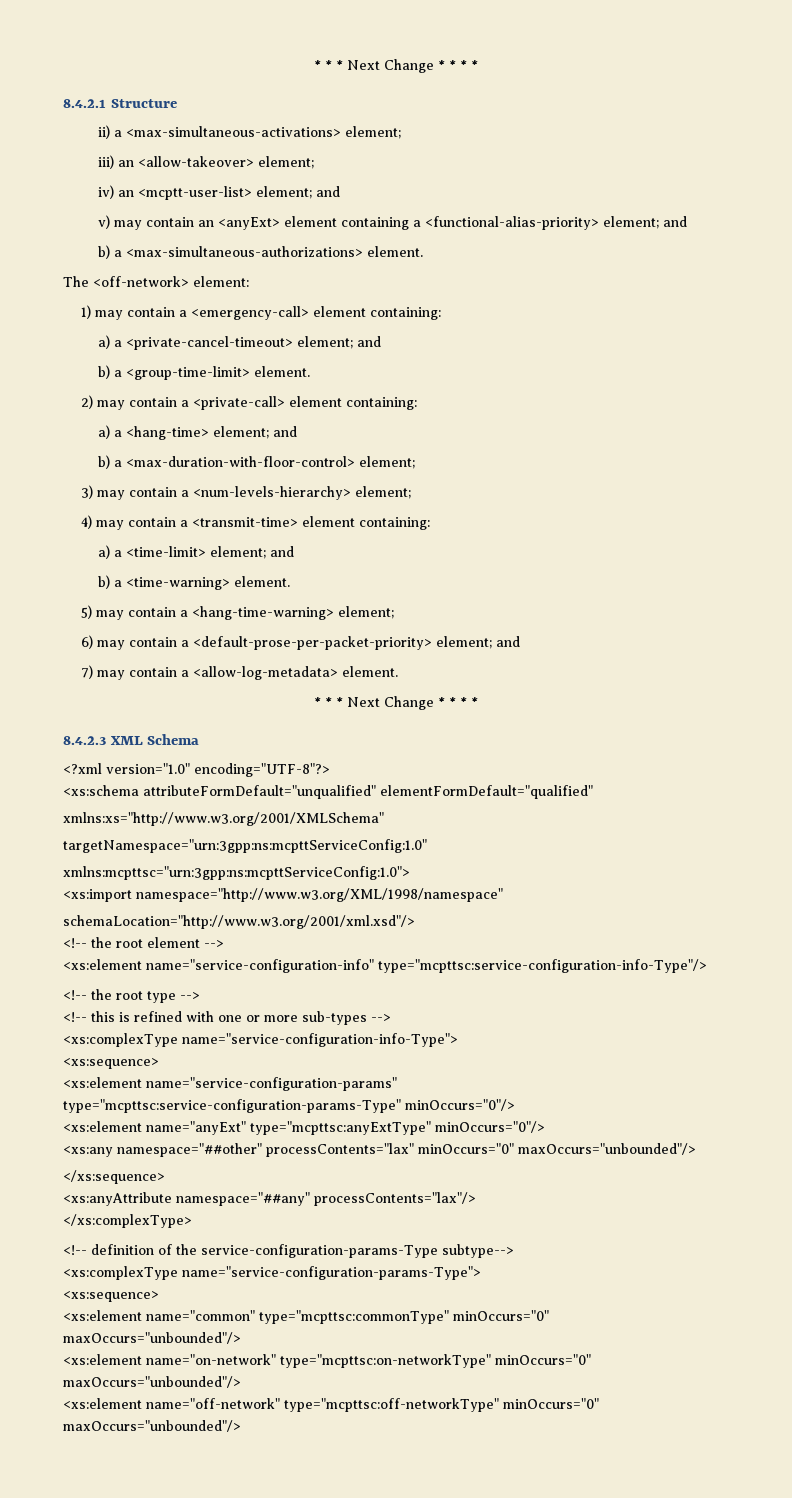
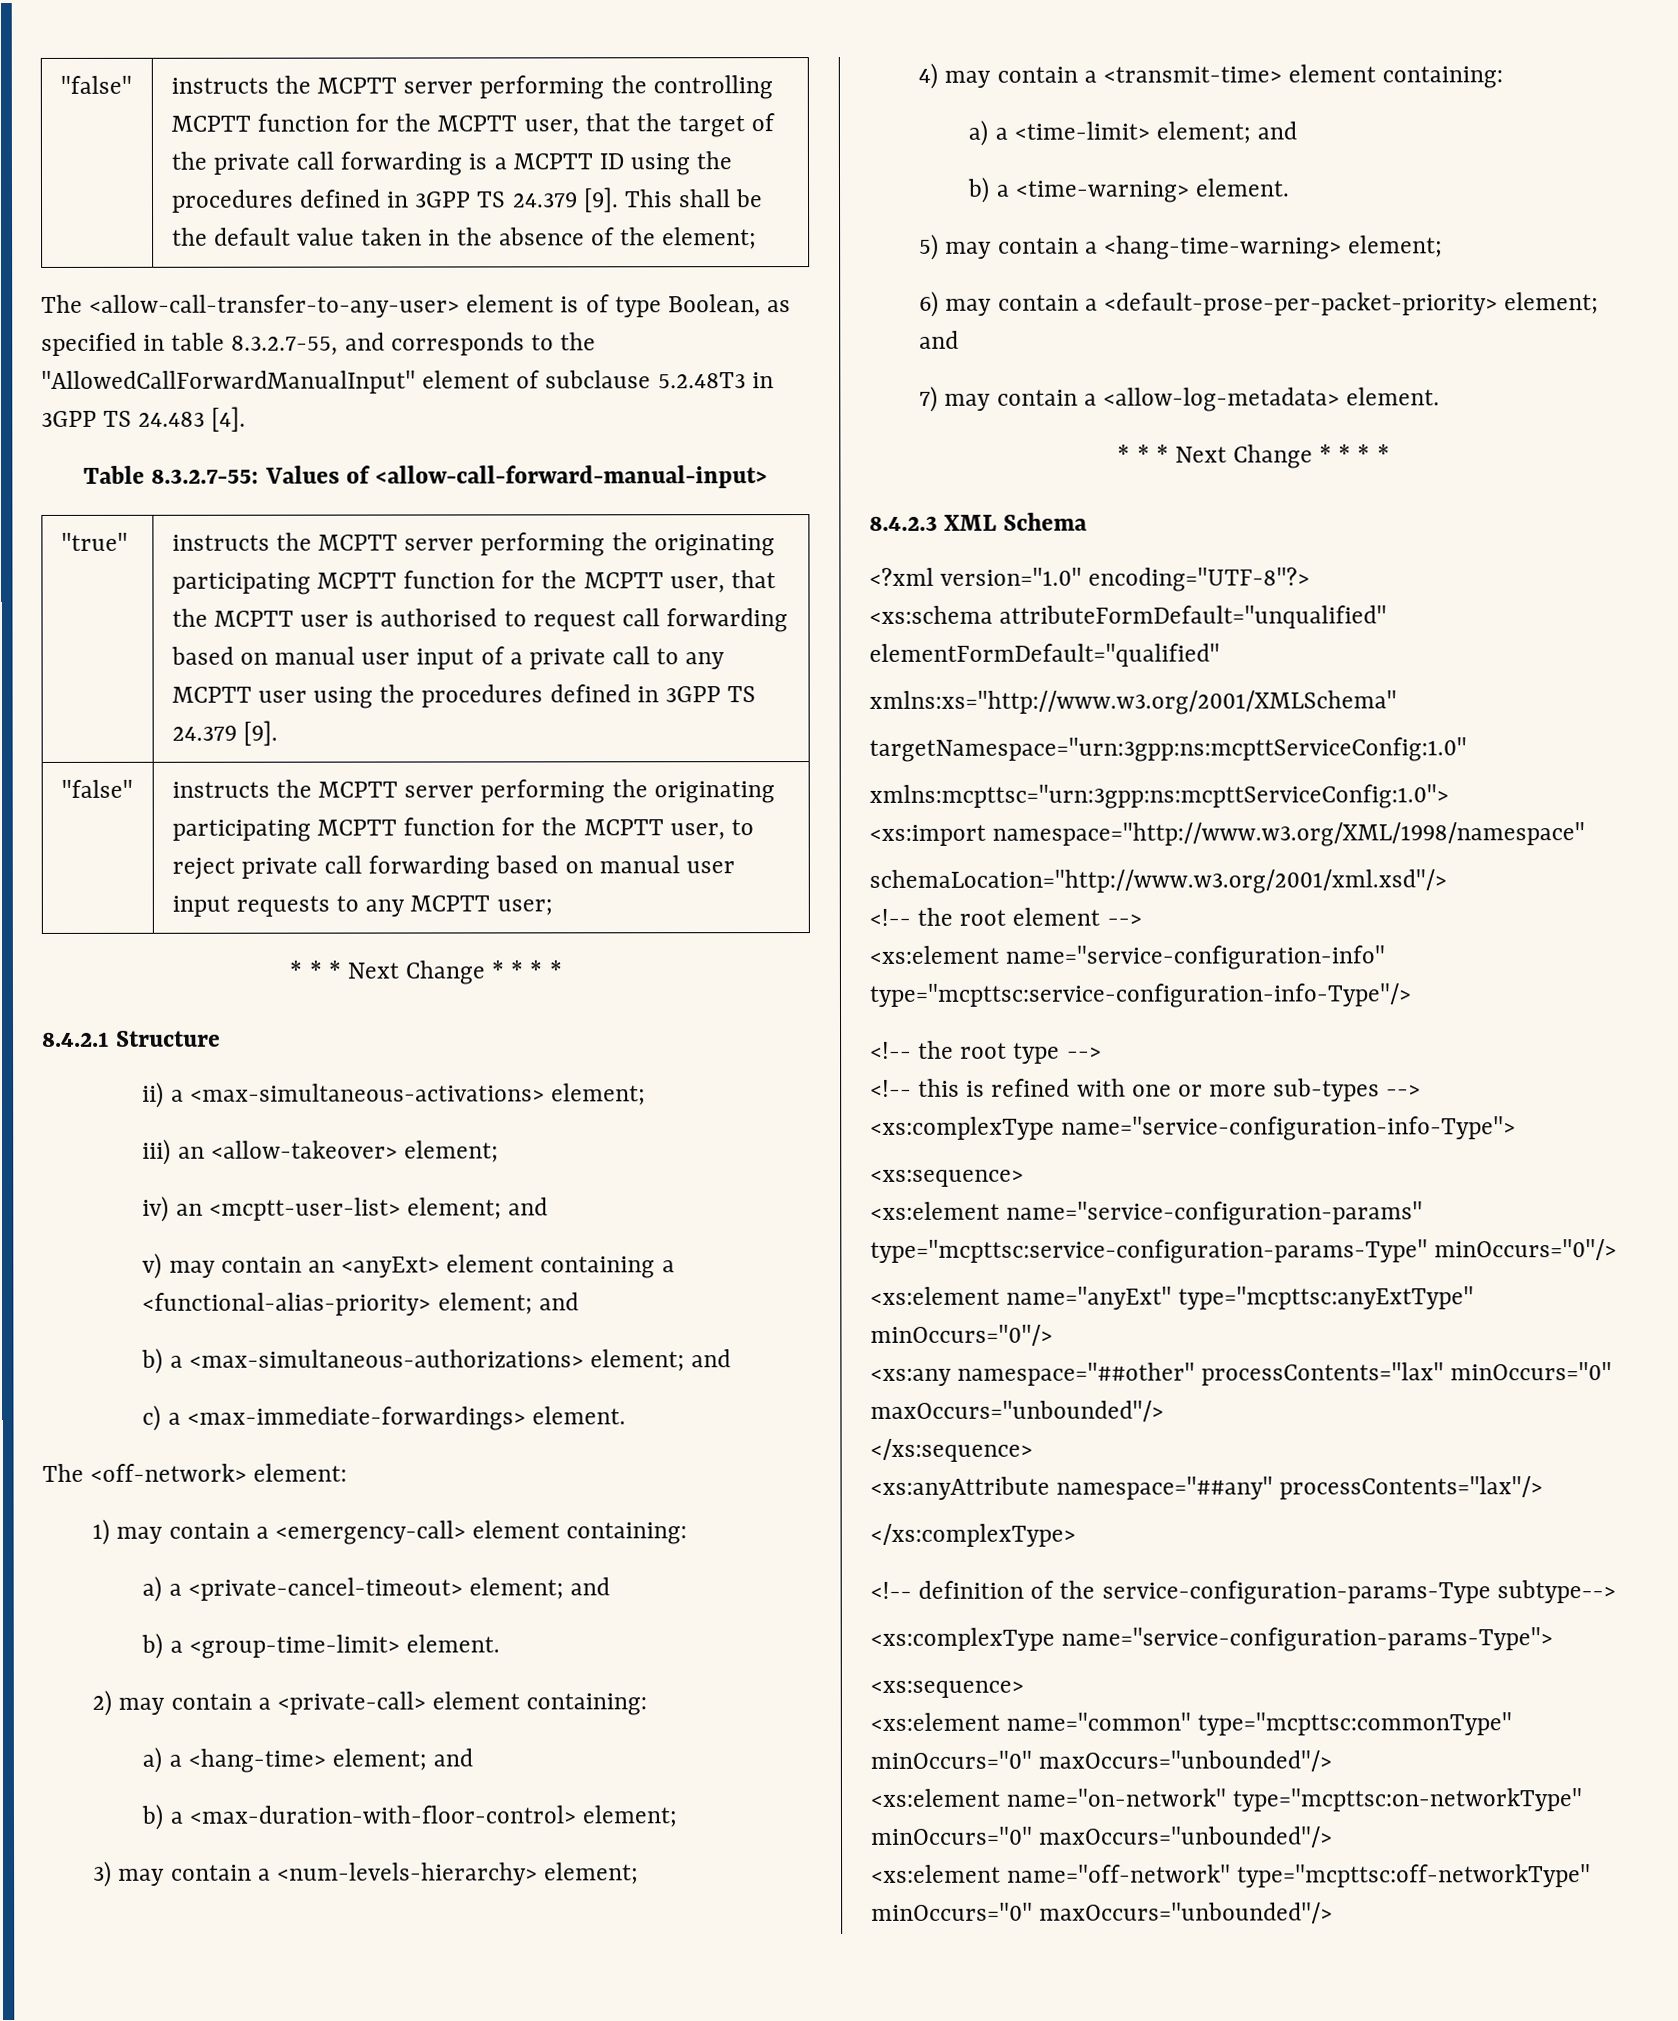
(314, 65) none -> [59,75,132,94] [170,75,773,100] [170,113,776,138] [170,151,733,176] [170,187,764,213] [171,227,758,250] [41,294,792,318] [41,332,597,356] [41,370,774,394] [41,406,247,432] [83,465,768,489] [60,532,128,551] [171,532,775,557] [171,570,776,595] [171,608,789,633] [170,646,726,670] [171,684,757,709] [171,720,278,746] [60,779,133,798] [171,779,775,804] [171,817,754,842] [171,855,735,880] [171,895,553,917] "false" | instructs the MCPTT server performing the controlling MCPTT function for the MCPTT user, that the target of the private call forwarding is a MCPTT ID using the procedures defined in 3GPP TS 24.379 [9]. This shall be the default value taken in the absence of the element; // The <allow-call-transfer-to-any-user> element is of type Boolean, as specified in table 8.3.2.7-55, and corresponds to the "AllowedCallForwardManualInput" element of subclause 5.2.48T3 in 3GPP TS 24.483 [4]. // Table 8.3.2.7-55: Values of <allow-call-forward-manual-input> // "true" | instructs the MCPTT server performing the originating participating MCPTT function for the MCPTT user, that the MCPTT user is authorised to request call forwarding based on manual user input of a private call to any MCPTT user using the procedures defined in 3GPP TS 24.379 [9]. // "false" | instructs the MCPTT server performing the originating participating MCPTT function for the MCPTT user, to reject private call forwarding based on manual user input requests to any MCPTT user; //
(364, 251) none -> [589,1349,732,1372] [142,1404,526,1431] element; and // c) a <max-immediate-forwardings>

